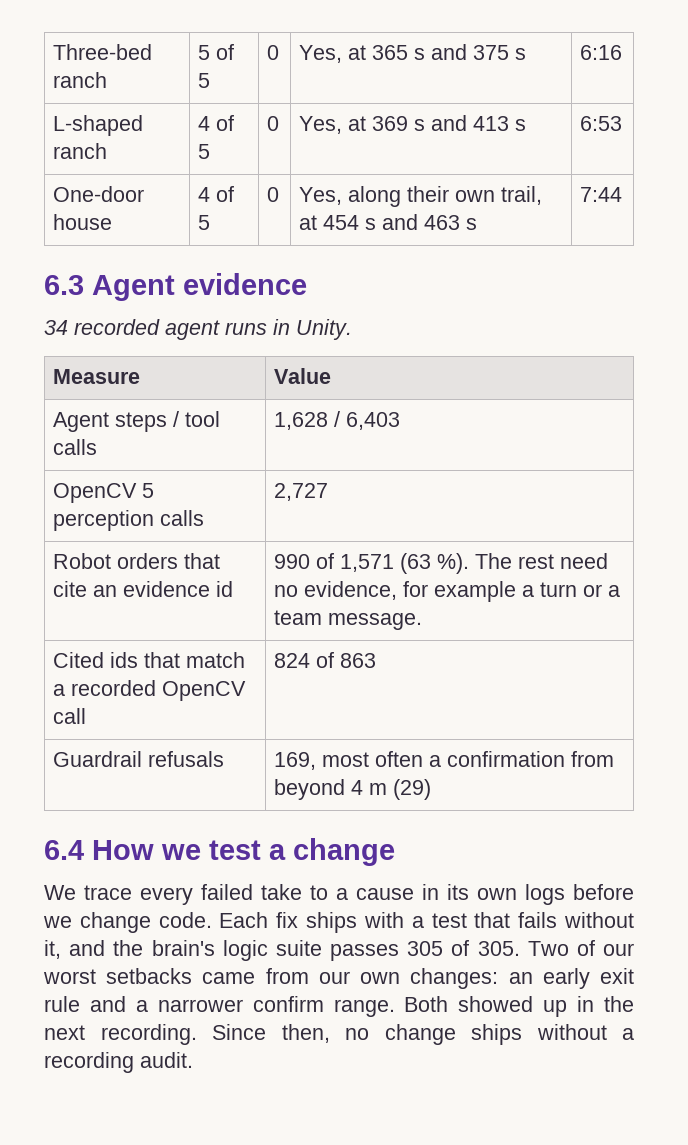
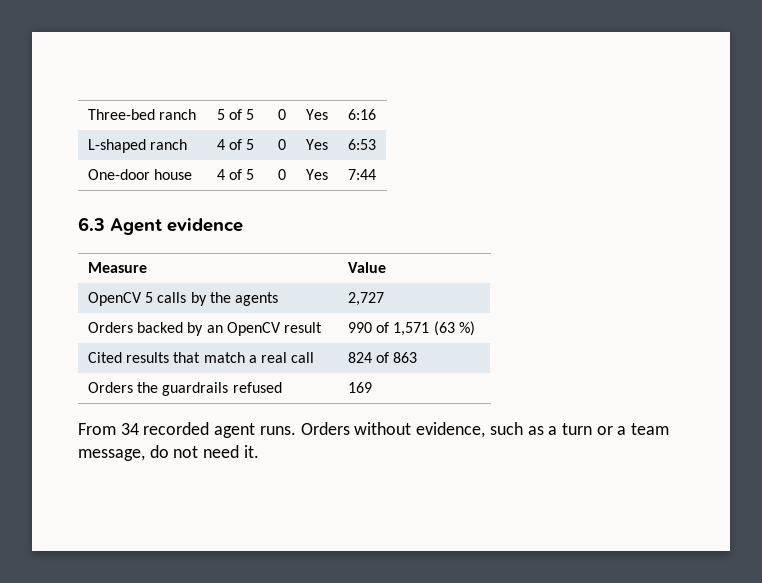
[299,44,527,63] Yes, at 365 s and 375 s -> [305,109,328,120] Yes
[299,115,527,134] Yes, at 369 s and 413 s -> [305,139,328,150] Yes
[299,186,543,207] [299,214,478,230] [580,187,623,202] [44,273,307,301] [44,319,352,340] [53,369,141,384] [274,368,332,384] [53,411,221,432] [53,439,98,455] [274,411,401,430] Yes, along their own trail, at 454 s and 463 s | 7:44 // 6.3 Agent evidence // 34 recorded agent runs in Unity. // Measure | Value // Agent steps / tool calls | 1,628 / 6,403 -> [305,169,328,180] [347,169,376,180] [78,217,243,235] [87,262,147,273] [347,262,386,273] Yes | 7:44 // 6.3 Agent evidence // Measure | Value
[53,510,205,531] [274,483,329,501] [53,553,221,569] [53,581,234,597] [274,553,609,574] [274,581,621,602] [274,610,423,630] perception calls | 2,727 // Robot orders that cite an evidence id | 990 of 1,571 (63 %). The rest need no evidence, for example a turn or a team message. -> [157,292,279,306] [347,292,384,306] [87,322,323,336] [347,321,475,336] calls by the agents | 2,727 // Orders backed by an OpenCV result | 990 of 1,571 (63 %)
[110,652,139,668] ids -> [125,352,169,363] results
[71,680,247,701] recorded OpenCV -> [261,352,288,363] real
[53,751,225,767] [274,751,615,770] [274,779,432,800] [44,838,395,866] [44,884,634,905] [43,912,634,933] [44,940,634,961] [43,968,634,989] [44,996,634,1017] [44,1024,634,1045] [44,1052,193,1073] Guardrail refusals | 169, most often a confirmation from beyond 4 m (29) // 6.4 How we test a change // We trace every failed take to a cause in its own logs before we change code. Each fix ships with a test that fails without it, and the brain's logic suite passes 305 of 305. Two of our worst setbacks came from our own changes: an early exit rule and a narrower confirm range. Both showed up in the next recording. Since then, no change ships without a recording audit. -> [87,382,282,396] [347,382,372,393] [78,422,670,438] [78,445,259,461] Orders the guardrails refused | 169 // From 34 recorded agent runs. Orders without evidence, such as a turn or a team message, do not need it.

